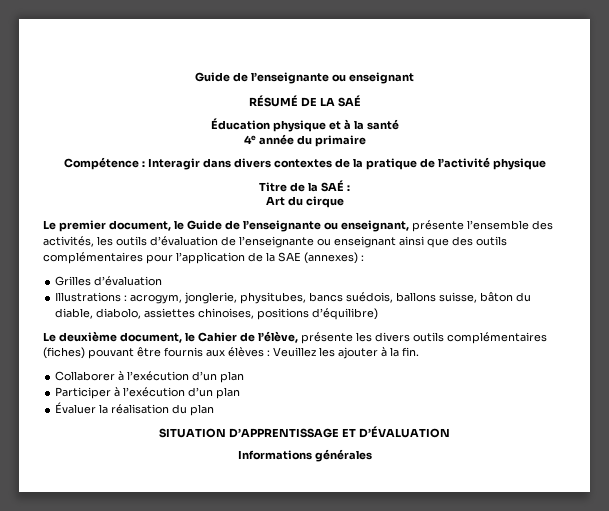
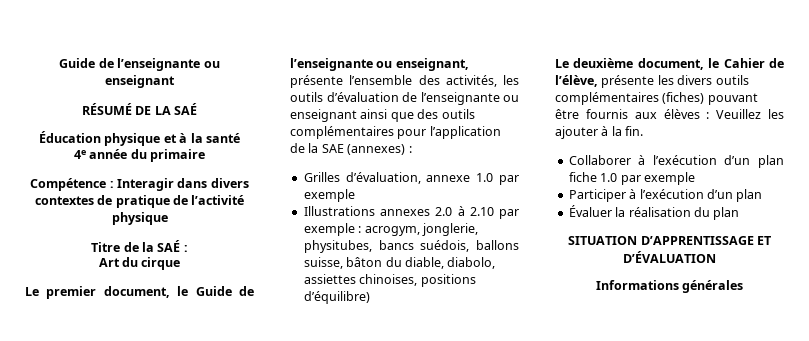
[352,158,363,168] la -> (113, 200) none
[94,276,163,286] [55,292,122,302] d’évaluation // Illustrations -> [345,172,519,185] [303,189,355,202] [303,206,519,219] [303,223,355,236] d’évaluation, annexe 1.0 par exemple // Illustrations annexes 2.0 à 2.10 par exemple
(245, 377) none -> [568,172,695,185] fiche 1.0 par exemple

